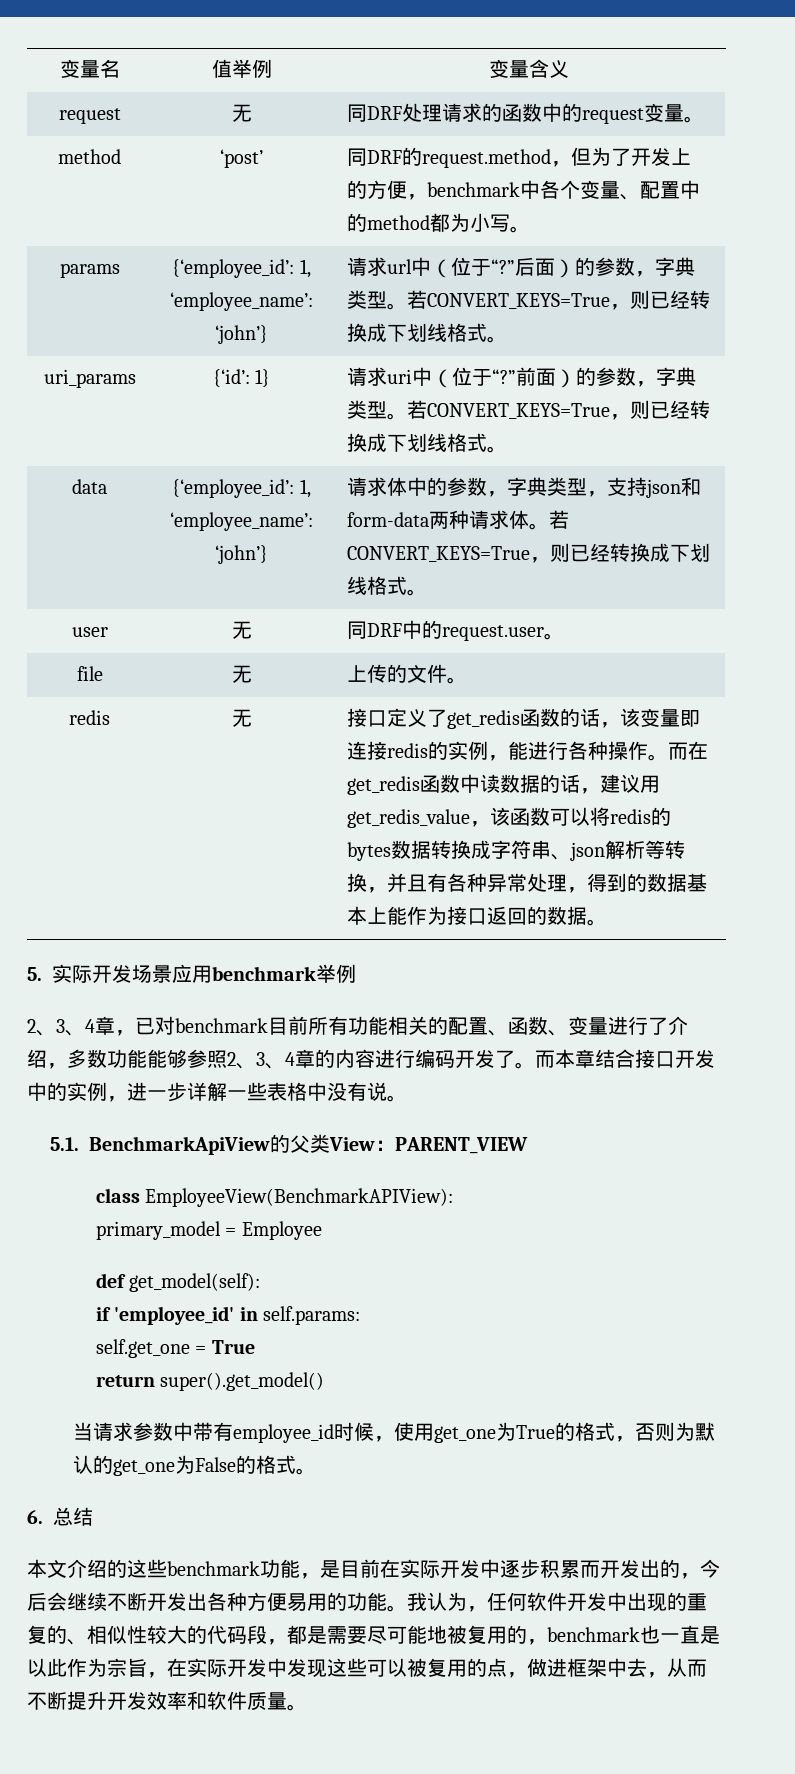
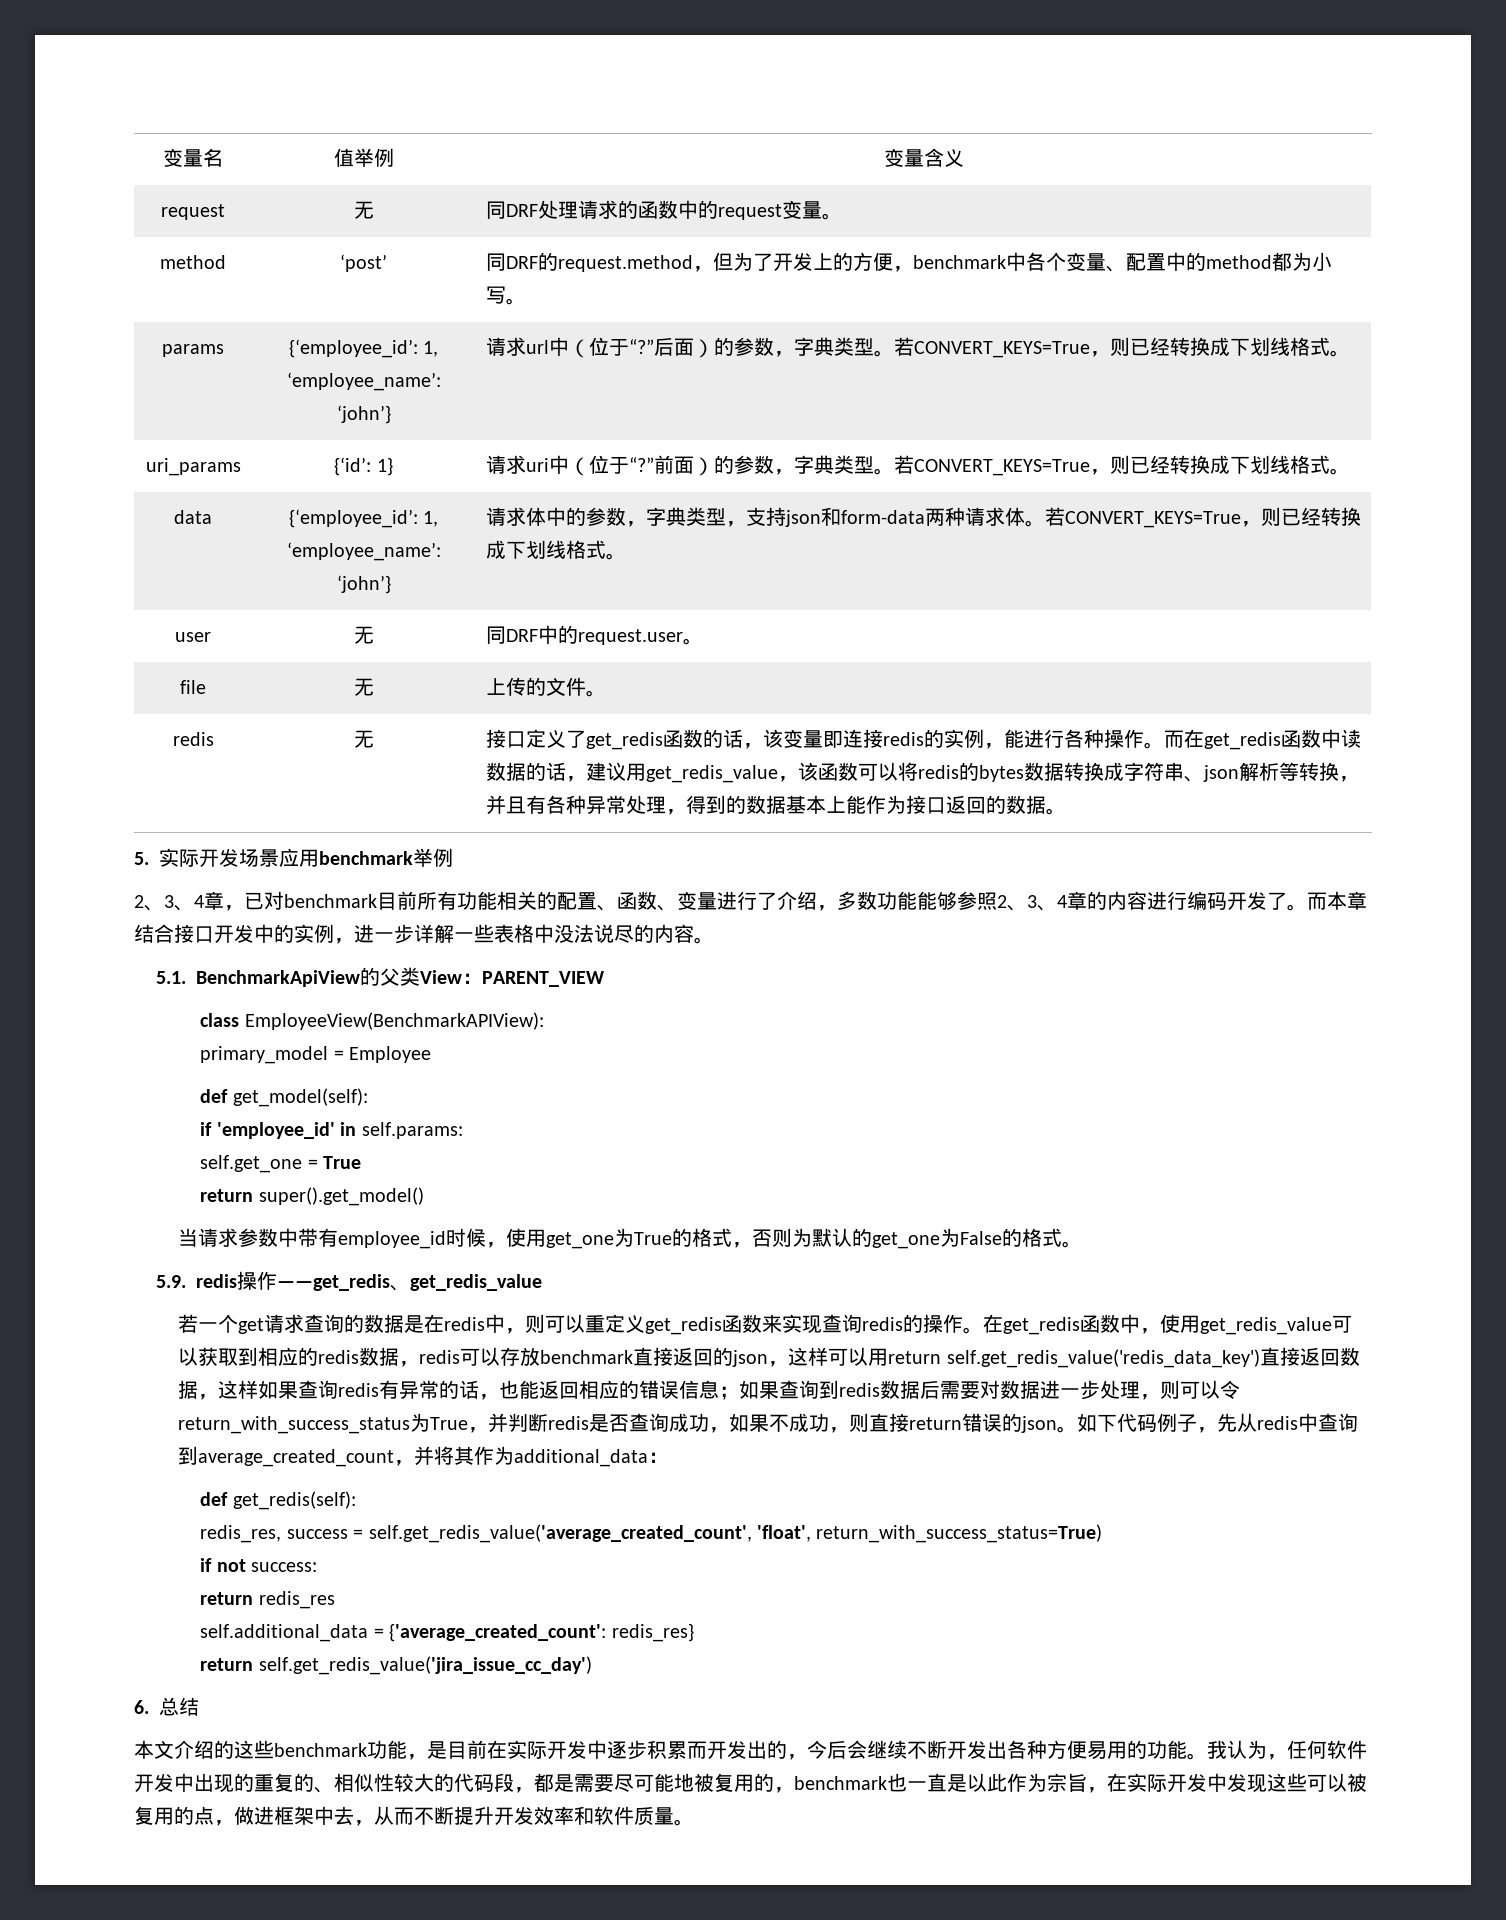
[347,1082,387,1101] 有说 -> [574,924,694,943] 法说尽的内容
(316, 1471) none -> [156,1271,543,1291] [178,1314,1353,1335] [178,1347,1360,1368] [178,1380,1241,1400] [178,1413,1359,1434] [178,1446,669,1467] [200,1491,356,1510] [200,1524,1103,1543] [200,1558,318,1572] [200,1591,335,1609] [200,1623,694,1642] [200,1656,592,1675] // 5.9. redis操作——get_redis、get_redis_value // 若一个get请求查询的数据是在redis中，则可以重定义get_redis函数来实现查询redis的操作。在get_redis函数中，使用get_redis_value可以获取到相应的redis数据，redis可以存放benchmark直接返回的json，这样可以用return self.get_redis_value('redis_data_key')直接返回数据，这样如果查询redis有异常的话，也能返回相应的错误信息；如果查询到redis数据后需要对数据进一步处理，则可以令return_with_success_status为True，并判断redis是否查询成功，如果不成功，则直接return错误的json。如下代码例子，先从redis中查询到average_created_count，并将其作为additional_data： // def get_redis(self): // redis_res, success = self.get_redis_value('average_created_count', 'float', return_with_success_status=True) // if not success: // return redis_res // self.additional_data = {'average_created_count': redis_res} // return self.get_redis_value('jira_issue_cc_day')

